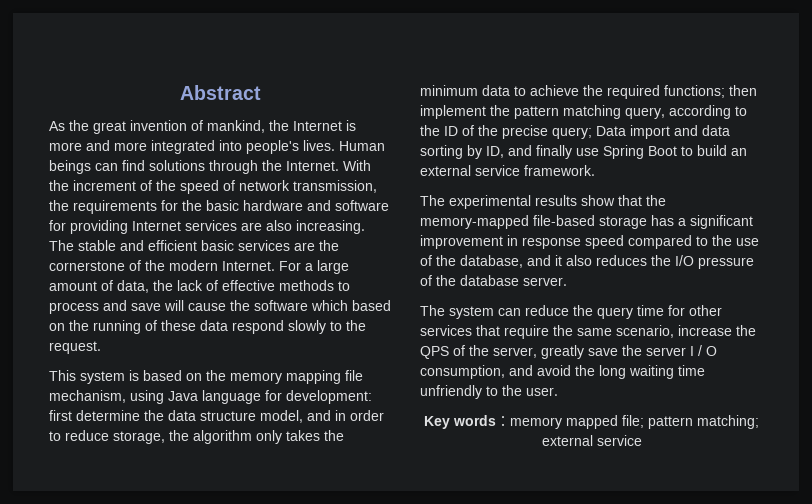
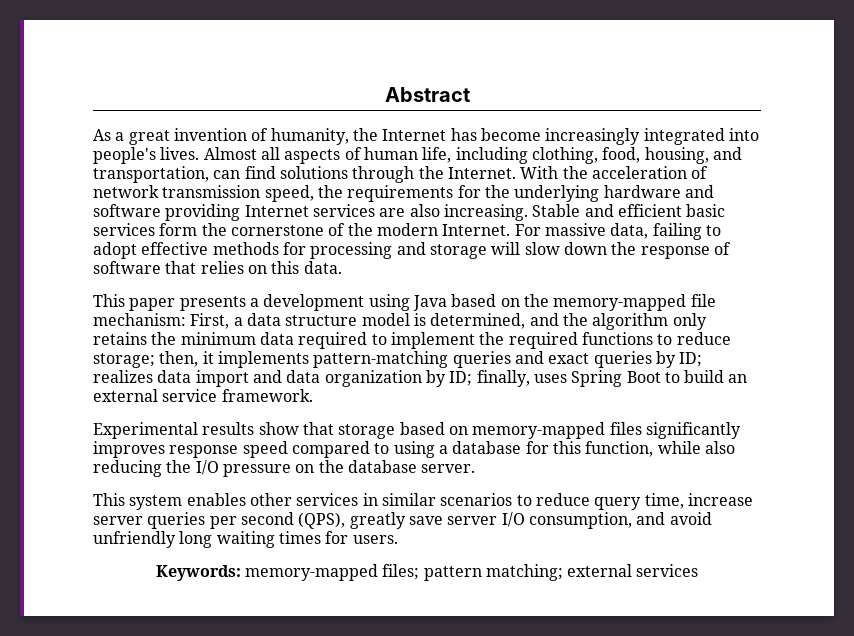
[69,120,89,131] the -> [115,132,125,141] a
[207,120,265,133] mankind, -> [270,128,349,145] humanity,
[346,120,356,131] [49,140,385,154] [49,160,91,174] is more and more integrated into people's lives. Human beings -> [450,128,759,145] [93,147,742,164] [93,166,209,183] has become increasingly integrated into people's lives. Almost all aspects of human life, including clothing, food, housing, and transportation,
[73,180,377,194] increment of the speed of network transmission, -> [591,166,709,179] [93,185,314,202] acceleration of network transmission speed,
[206,200,239,211] basic -> [514,185,600,202] underlying
[49,220,66,231] for -> (161, 210) none
[49,240,116,251] The stable -> [532,204,581,217] Stable
[294,242,315,251] are -> [159,223,198,236] form
[305,260,349,274] [49,280,350,293] [49,300,391,314] [49,320,366,334] [49,341,101,354] [49,370,363,384] [49,390,372,404] [49,410,384,423] [49,430,165,444] a large amount of data, the lack of effective methods to process and save will cause the software which based on the running of these data respond slowly to the request. // This system is based on the memory mapping file mechanism, using Java language for development: first determine the data structure model, and in order to reduce storage, -> [544,223,721,240] [93,242,731,259] [93,261,342,274] [93,294,716,311] [93,313,559,329] massive data, failing to adopt effective methods for processing and storage will slow down the response of software that relies on this data. // This paper presents a development using Java based on the memory-mapped file mechanism: First, a data structure model is determined, and
[286,430,320,441] takes -> [93,332,147,345] retains
[514,85,757,99] [420,105,747,119] [420,125,730,139] [420,145,599,159] to achieve the required functions; then implement the pattern matching query, according to the ID of the precise query; Data import and data sorting by ID, and finally use -> [298,332,731,349] [93,351,703,368] [93,370,567,387] required to implement the required functions to reduce storage; then, it implements pattern-matching queries and exact queries by ID; realizes data import and data organization by ID; finally, uses
[420,195,531,209] The experimental -> [93,422,198,439] Experimental
[646,195,666,206] [420,215,753,229] [420,235,759,249] [420,255,647,268] the memory-mapped file-based storage has a significant improvement in response speed compared to the use of the database, and it also reduces -> [338,422,741,439] [93,441,735,458] [93,460,162,477] storage based on memory-mapped files significantly improves response speed compared to using a database for this function, while also reducing
[420,275,432,286] of -> [295,464,315,473] on
[420,305,722,319] [420,325,756,339] [420,345,717,359] The system can reduce the query time for other services that require the same scenario, increase the QPS of the server, greatly save the server I / O -> [93,493,753,510] [93,512,525,529] This system enables other services in similar scenarios to reduce query time, increase server queries per second (QPS), greatly save server I/O
[575,365,595,376] the -> [93,531,176,548] unfriendly
[678,365,705,376] [420,385,558,399] [424,415,644,429] time unfriendly to the user. // Key words：memory mapped file; -> [278,531,398,544] [155,564,420,581] times for users. // Keywords: memory-mapped files;
[596,435,642,446] service -> [636,564,699,577] services

